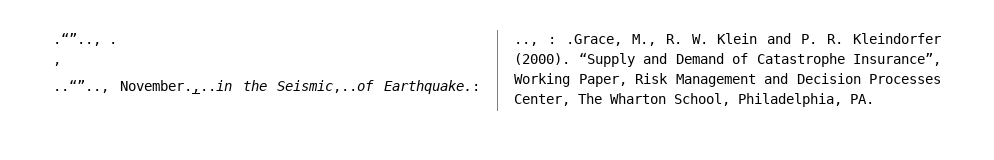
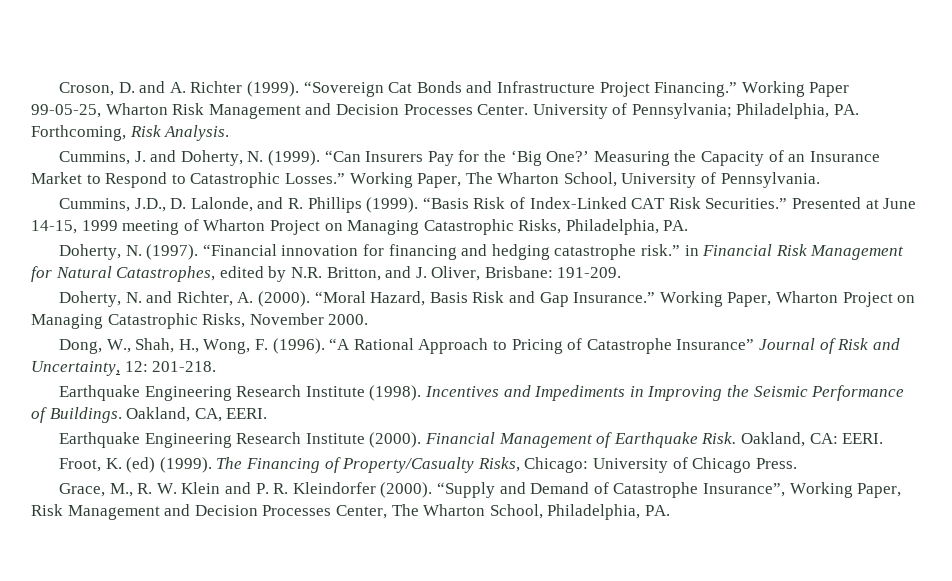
[53,33,117,46] [53,62,61,66] [53,80,480,94] [514,34,622,46] .“”.., . // , // ..“”.., November.,..in the Seismic,..of Earthquake.: .., : .Grace, -> [59,81,850,97] [31,103,860,119] [31,125,230,141] [59,150,880,166] [31,172,820,188] [59,197,917,213] [31,219,689,235] [59,244,905,260] [31,266,622,282] [59,291,916,307] [31,313,369,329] [59,338,900,354] [31,361,217,376] [59,385,905,401] [31,407,268,423] [59,432,884,448] [59,457,797,473] [59,483,106,497] Croson, D. and A. Richter (1999). “Sovereign Cat Bonds and Infrastructure Project Financing.” Working Paper 99-05-25, Wharton Risk Management and Decision Processes Center. University of Pennsylvania; Philadelphia, PA. Forthcoming, Risk Analysis. // Cummins, J. and Doherty, N. (1999). “Can Insurers Pay for the ‘Big One?’ Measuring the Capacity of an Insurance Market to Respond to Catastrophic Losses.” Working Paper, The Wharton School, University of Pennsylvania. // Cummins, J.D., D. Lalonde, and R. Phillips (1999). “Basis Risk of Index-Linked CAT Risk Securities.” Presented at June 14-15, 1999 meeting of Wharton Project on Managing Catastrophic Risks, Philadelphia, PA. // Doherty, N. (1997). “Financial innovation for financing and hedging catastrophe risk.” in Financial Risk Management for Natural Catastrophes, edited by N.R. Britton, and J. Oliver, Brisbane: 191-209. // Doherty, N. and Richter, A. (2000). “Moral Hazard, Basis Risk and Gap Insurance.” Working Paper, Wharton Project on Managing Catastrophic Risks, November 2000. // Dong, W., Shah, H., Wong, F. (1996). “A Rational Approach to Pricing of Catastrophe Insurance” Journal of Risk and Uncertainty, 12: 201-218. // Earthquake Engineering Research Institute (1998). Incentives and Impediments in Improving the Seismic Performance of Buildings. Oakland, CA, EERI. // Earthquake Engineering Research Institute (2000). Financial Management of Earthquake Risk. Oakland, CA: EERI. // Froot, K. (ed) (1999). The Financing of Property/Casualty Risks, Chicago: University of Chicago Press. // Grace,

